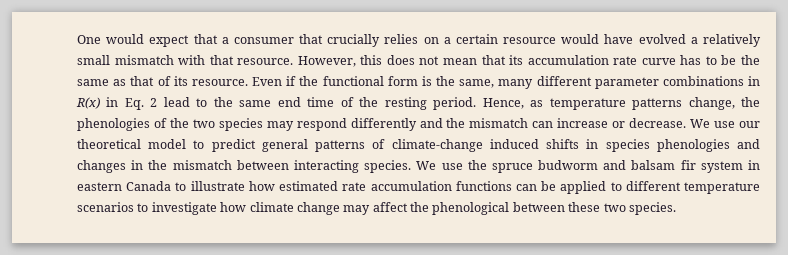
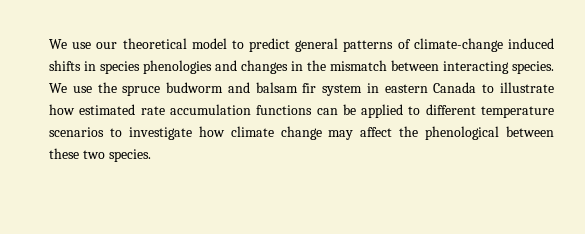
[77,34,761,47] [77,55,760,67] [77,76,760,89] [76,97,761,110] [77,118,687,131] One would expect that a consumer that crucially relies on a certain resource would have evolved a relatively small mismatch with that resource. However, this does not mean that its accumulation rate curve has to be the same as that of its resource. Even if the functional form is the same, many different parameter combinations in R(x) in Eq. 2 lead to the same end time of the resting period. Hence, as temperature patterns change, the phenologies of the two species may respond differently and the mismatch can increase or decrease. -> (49, 44) none

